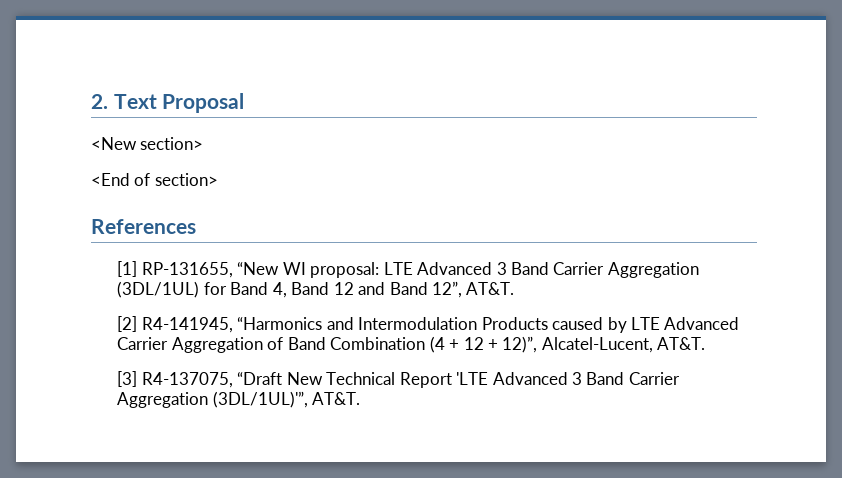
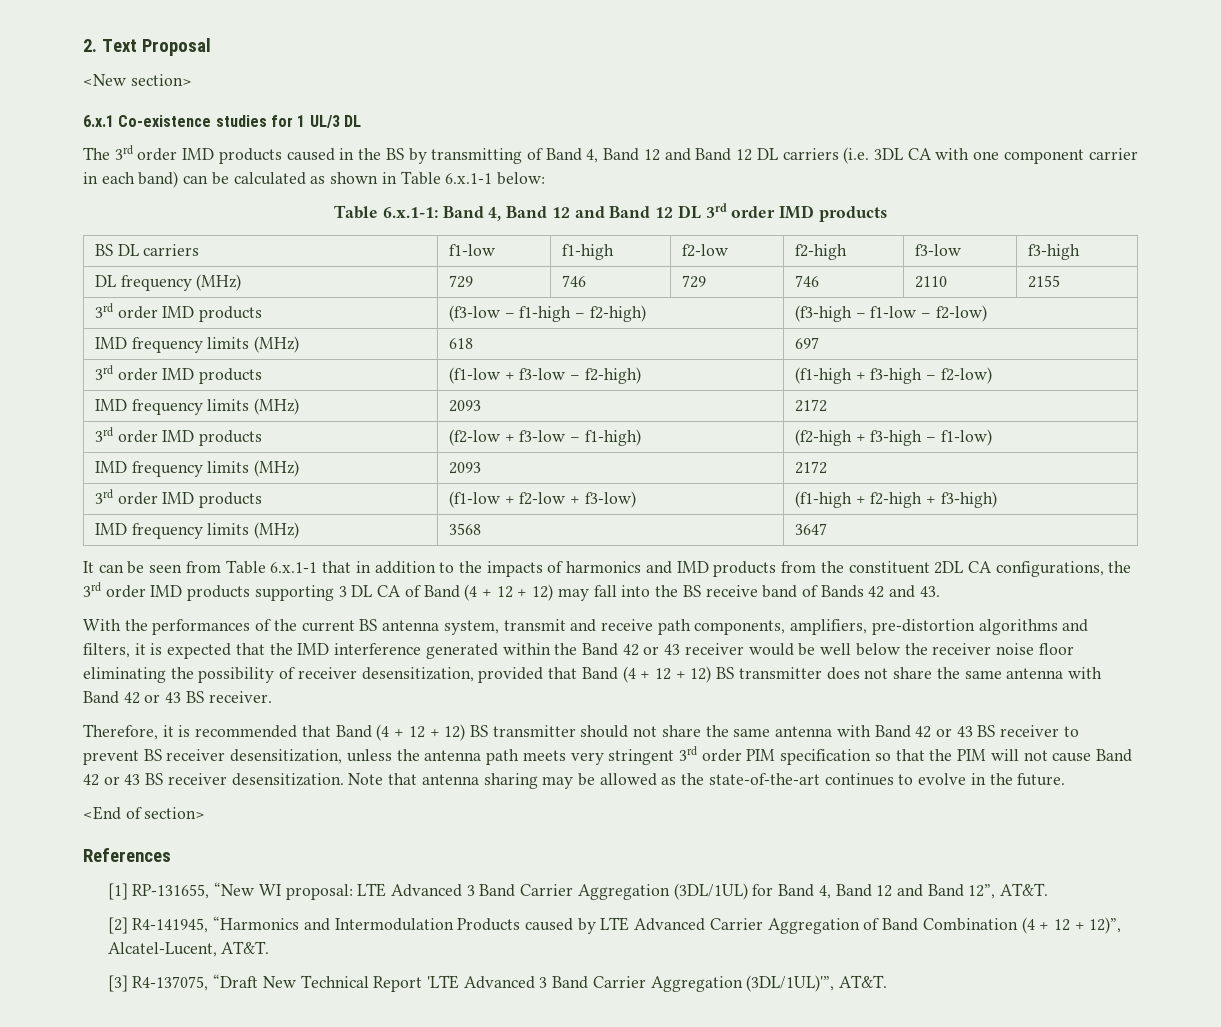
(204, 143) none -> [83,115,361,128] [83,145,1138,164] [83,171,545,188] [334,203,887,222] [95,244,200,256] [449,244,496,256] [562,244,615,260] [682,244,729,257] [795,244,848,260] [915,244,962,256] [1028,244,1081,260] [95,274,242,291] [449,275,474,288] [562,275,587,287] [682,275,707,288] [795,275,820,287] [915,276,948,288] [1028,275,1061,288] [95,303,263,322] [449,305,646,322] [795,305,987,322] [95,336,300,353] [449,338,474,349] [795,337,820,349] [95,365,263,384] [449,367,641,384] [795,367,992,384] [95,398,300,415] [449,400,482,412] [795,399,828,412] [95,427,263,446] [449,429,641,446] [795,429,992,446] [95,460,300,477] [449,462,482,474] [795,461,828,474] [95,489,263,508] [449,491,636,508] [795,491,997,508] [95,522,300,539] [449,523,482,535] [795,523,828,535] [83,560,1132,577] [83,582,940,601] [83,619,1089,635] [83,643,1074,659] [83,666,1102,683] [83,691,272,704] [83,724,1079,741] [83,746,1132,765] [83,773,1066,789] // 6.x.1 Co-existence studies for 1 UL/3 DL // The 3rd order IMD products caused in the BS by transmitting of Band 4, Band 12 and Band 12 DL carriers (i.e. 3DL CA with one component carrier in each band) can be calculated as shown in Table 6.x.1-1 below: // Table 6.x.1-1: Band 4, Band 12 and Band 12 DL 3rd order IMD products // BS DL carriers | f1-low | f1-high | f2-low | f2-high | f3-low | f3-high // DL frequency (MHz) | 729 | 746 | 729 | 746 | 2110 | 2155 // 3rd order IMD products | (f3-low – f1-high – f2-high) | (f3-high – f1-low – f2-low) // IMD frequency limits (MHz) | 618 | 697 // 3rd order IMD products | (f1-low + f3-low – f2-high) | (f1-high + f3-high – f2-low) // IMD frequency limits (MHz) | 2093 | 2172 // 3rd order IMD products | (f2-low + f3-low – f1-high) | (f2-high + f3-high – f1-low) // IMD frequency limits (MHz) | 2093 | 2172 // 3rd order IMD products | (f1-low + f2-low + f3-low) | (f1-high + f2-high + f3-high) // IMD frequency limits (MHz) | 3568 | 3647 // It can be seen from Table 6.x.1-1 that in addition to the impacts of harmonics and IMD products from the constituent 2DL CA configurations, the 3rd order IMD products supporting 3 DL CA of Band (4 + 12 + 12) may fall into the BS receive band of Bands 42 and 43. // With the performances of the current BS antenna system, transmit and receive path components, amplifiers, pre-distortion algorithms and filters, it is expected that the IMD interference generated within the Band 42 or 43 receiver would be well below the receiver noise floor eliminating the possibility of receiver desensitization, provided that Band (4 + 12 + 12) BS transmitter does not share the same antenna with Band 42 or 43 BS receiver. // Therefore, it is recommended that Band (4 + 12 + 12) BS transmitter should not share the same antenna with Band 42 or 43 BS receiver to prevent BS receiver desensitization, unless the antenna path meets very stringent 3rd order PIM specification so that the PIM will not cause Band 42 or 43 BS receiver desensitization. Note that antenna sharing may be allowed as the state-of-the-art continues to evolve in the future.

